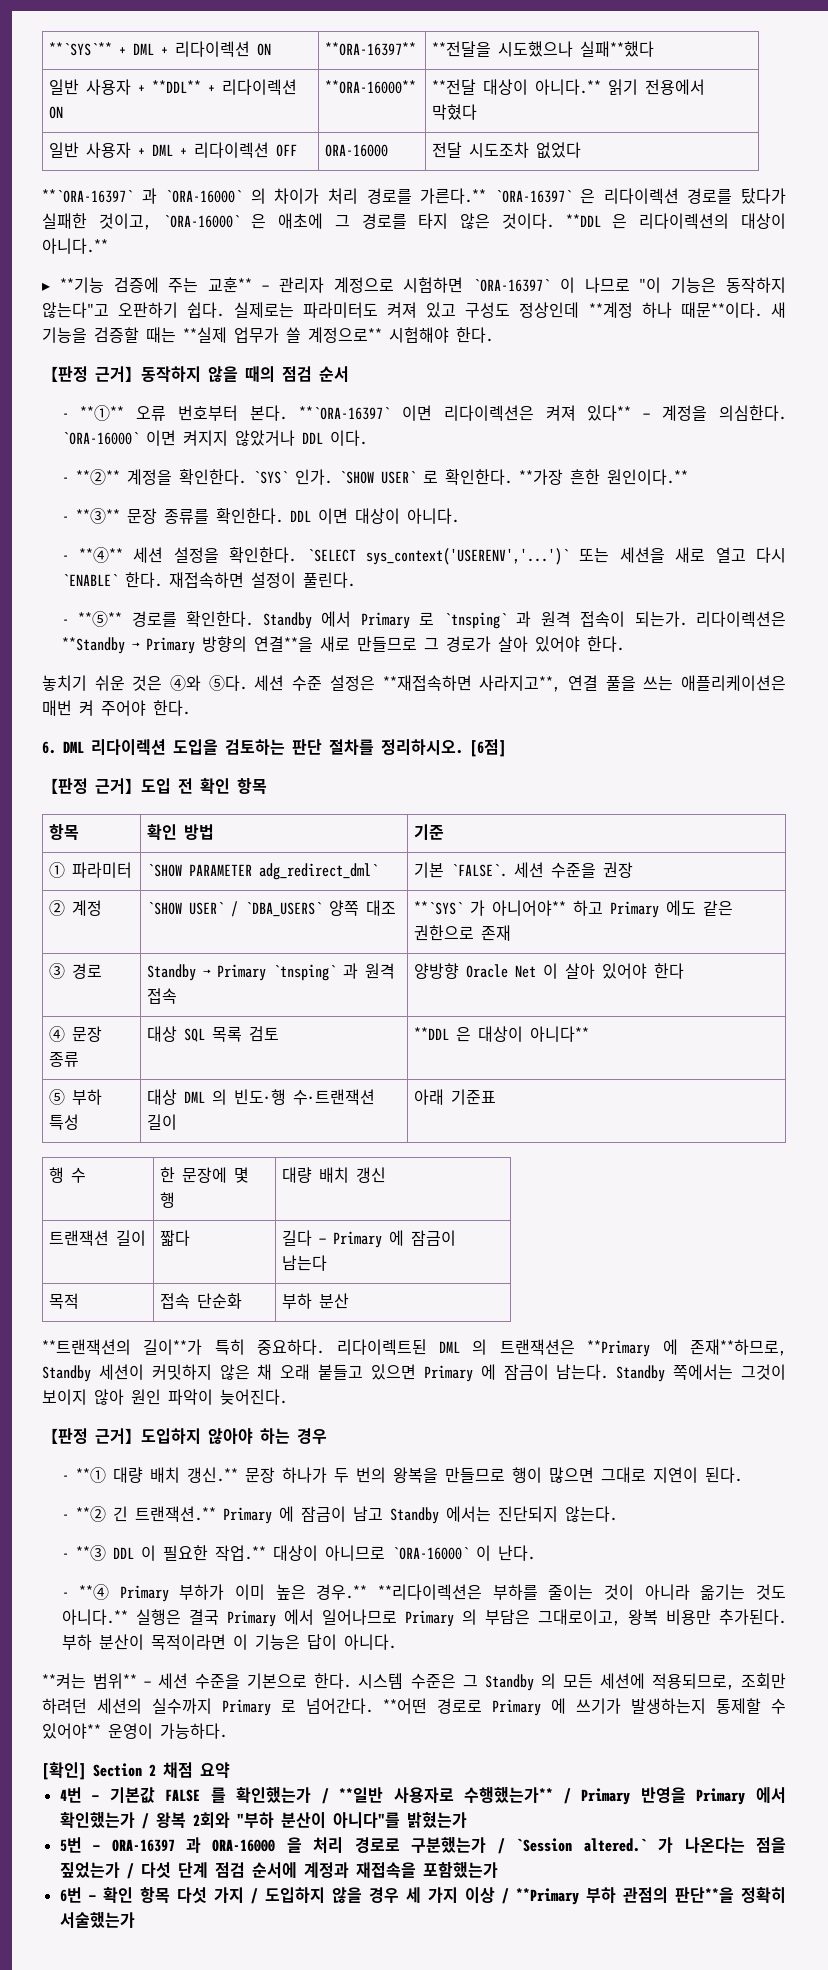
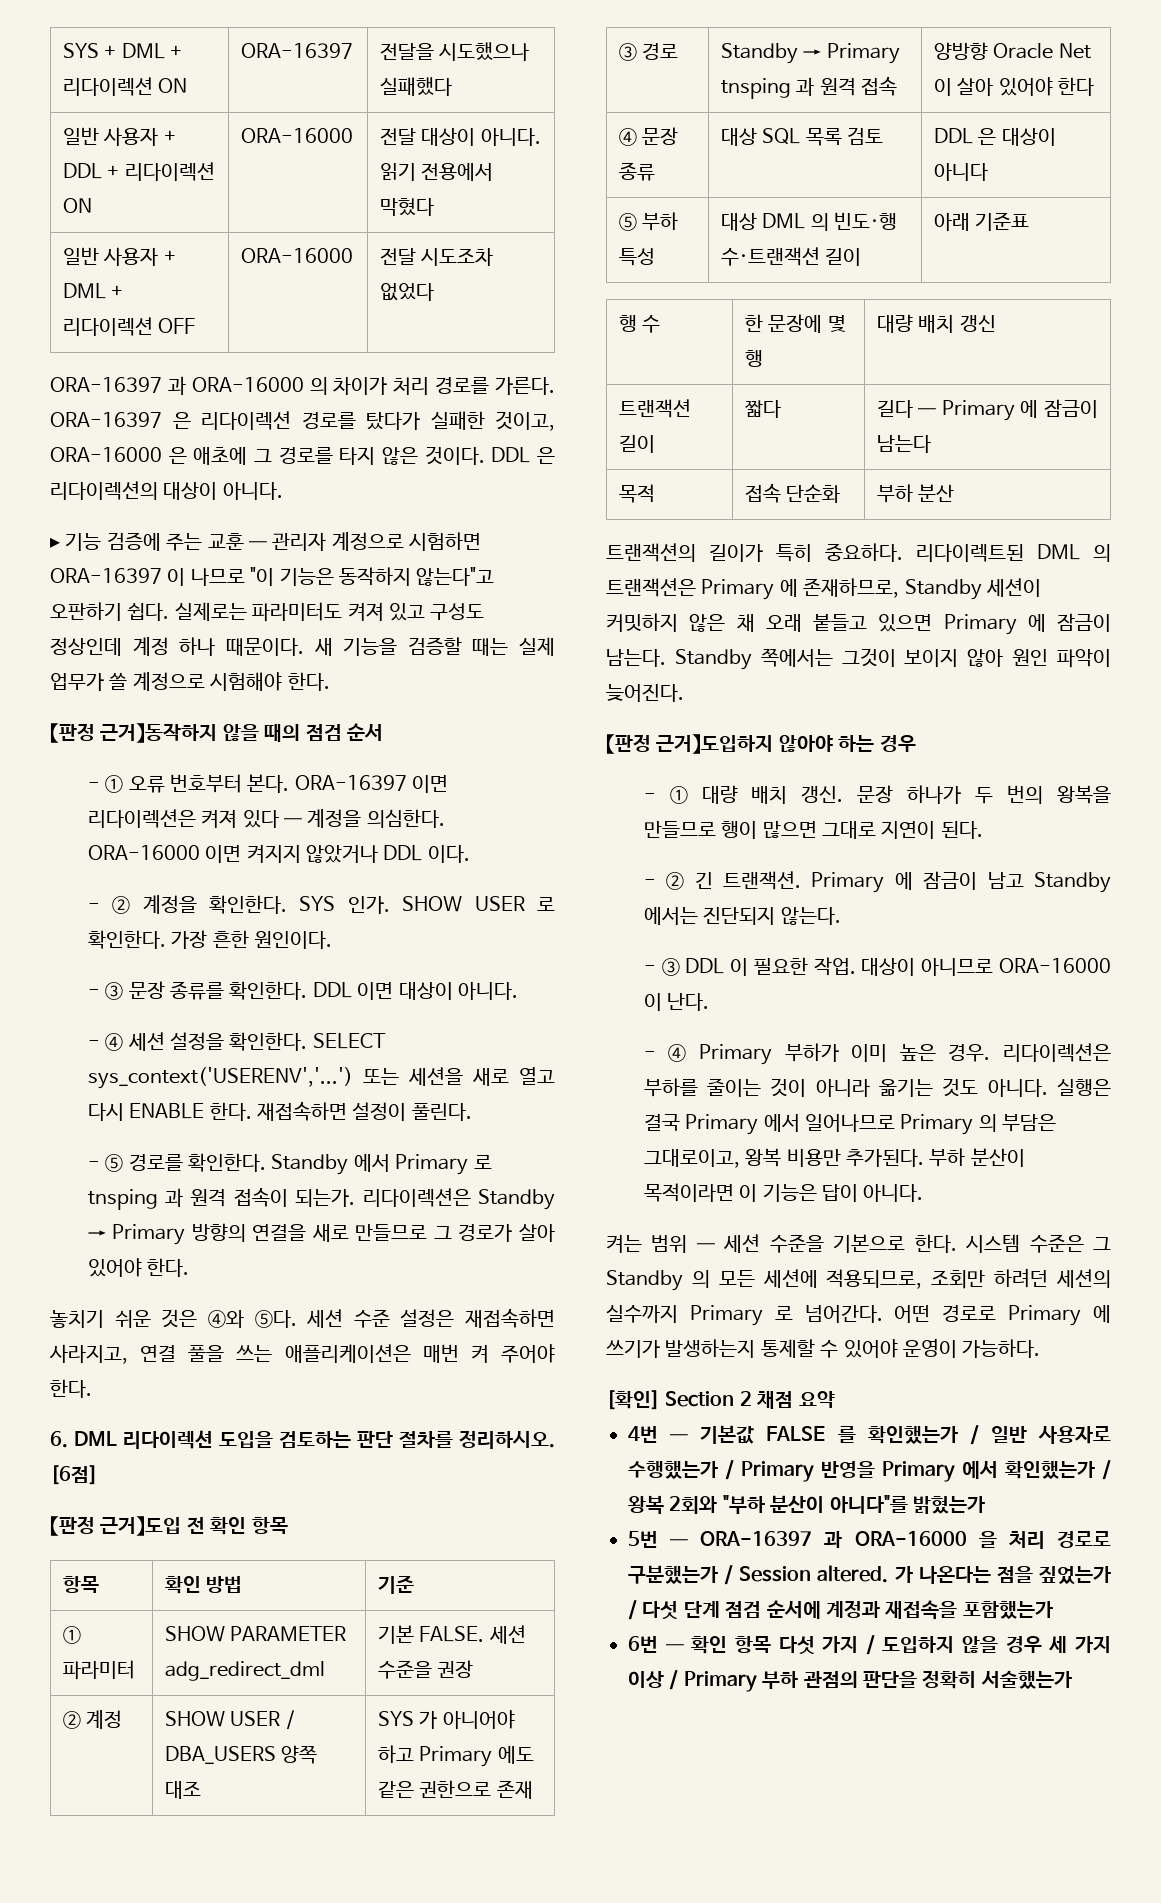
[49,42,113,56] **`SYS`** -> [62,43,99,58] SYS
[325,42,417,56] [432,41,655,57] [49,79,298,95] [49,106,64,119] [325,80,417,94] [432,79,602,95] **ORA-16397** | **전달을 시도했으나 실패**했다 // 일반 사용자 + **DDL** + 리다이렉션 ON | **ORA-16000** | **전달 대상이 아니다.** -> [240,43,353,59] [379,42,530,61] [379,77,452,96] [62,127,176,146] [62,162,215,181] [62,198,92,213] [240,128,353,143] [379,128,541,146] ORA-16397 | 전달을 시도했으나 실패했다 // 일반 사용자 + DDL + 리다이렉션 ON | ORA-16000 | 전달 대상이 아니다.
[42,188,243,204] **`ORA-16397` 과 `ORA-16000` -> [50,376,304,395] ORA-16397 과 ORA-16000
[420,188,572,204] 가른다.** `ORA-16397` -> [494,377,555,395] [50,412,162,428] 가른다. ORA-16397
[162,215,240,228] `ORA-16000` -> [50,447,162,462] ORA-16000
[565,214,601,227] **DDL -> [491,447,531,463] DDL
[42,238,108,254] 아니다.** -> [222,482,283,500] 아니다.
[59,277,104,293] **기능 -> [65,533,102,551] 기능
[208,277,253,293] 교훈** -> [207,533,244,550] 교훈
[473,279,551,292] `ORA-16397` -> [50,568,162,584] ORA-16397
[588,302,762,318] **계정 하나 때문**이다. -> [132,637,304,656] 계정 하나 때문이다.
[183,327,227,343] **실제 -> [519,637,555,656] 실제
[308,327,382,343] 계정으로** -> [132,672,205,691] 계정으로
[80,405,125,421] **①** -> [105,775,124,793] ①
[298,406,390,420] **`ORA-16397` -> [294,775,407,791] ORA-16397
[587,405,632,421] 있다** -> [242,810,279,828] 있다
[61,432,139,445] `ORA-16000` -> [87,845,200,860] ORA-16000
[75,469,120,485] **②** -> [112,896,131,914] ②
[252,469,688,485] [61,508,120,524] `SYS` 인가. `SHOW USER` 로 확인한다. **가장 흔한 원인이다.** // - **③** -> [299,896,556,914] [87,930,332,949] [87,982,124,1000] SYS 인가. SHOW USER 로 확인한다. 가장 흔한 원인이다. // - ③
[78,547,123,563] **④** -> [105,1033,124,1051] ④
[306,548,569,565] `SELECT sys_context('USERENV','...')` -> [312,1033,386,1049] [87,1067,353,1089] SELECT sys_context('USERENV','...')
[61,574,118,586] `ENABLE` -> [129,1103,205,1119] ENABLE
[77,611,122,627] **⑤** -> [105,1154,124,1172] ⑤
[443,612,507,629] `tnsping` -> [87,1189,158,1210] tnsping
[61,637,125,654] **Standby -> [478,1189,556,1210] Standby
[253,636,313,652] 연결**을 -> [252,1224,307,1241] 연결을
[382,675,561,692] **재접속하면 사라지고**, -> [465,1308,555,1328] [49,1344,128,1364] 재접속하면 사라지고,
[147,863,379,880] `SHOW PARAMETER adg_redirect_dml` -> [164,1626,347,1642] [164,1661,325,1681] SHOW PARAMETER adg_redirect_dml
[451,864,508,877] `FALSE`. -> [419,1626,485,1642] FALSE.
[147,901,323,917] `SHOW USER` / `DBA_USERS` -> [164,1710,295,1729] [164,1746,276,1764] SHOW USER / DBA_USERS
[414,900,567,916] **`SYS` 가 아니어야** -> [377,1710,515,1729] SYS 가 아니어야
[273,964,337,981] `tnsping` -> [720,78,791,99] tnsping
[414,1027,450,1040] **DDL -> [933,128,973,144] DDL
[530,1026,590,1042] 아니다** -> [933,163,988,181] 아니다
[42,1339,203,1355] **트랜잭션의 길이**가 -> [606,543,763,562] 트랜잭션의 길이가
[587,1339,786,1357] **Primary 에 존재**하므로, -> [701,578,900,600] Primary 에 존재하므로,
[75,1467,238,1483] **① 대량 배치 갱신.** -> [669,785,844,804] ① 대량 배치 갱신.
[75,1506,216,1522] **② 긴 트랜잭션.** -> [666,871,801,890] ② 긴 트랜잭션.
[75,1545,106,1561] **③ -> [661,958,680,976] ③
[214,1545,266,1561] 작업.** -> [813,957,856,976] 작업.
[391,1547,469,1560] `ORA-16000` -> [999,958,1111,973] ORA-16000
[79,1584,110,1600] **④ -> [668,1044,687,1062] ④
[316,1584,483,1600] 경우.** **리다이렉션은 -> [948,1043,1111,1062] 경우. 리다이렉션은
[61,1609,128,1625] 아니다.** -> [987,1079,1048,1097] 아니다.
[42,1673,138,1689] **켜는 범위** -> [606,1234,688,1253] 켜는 범위
[383,1698,427,1714] **어떤 -> [894,1305,931,1323] 어떤
[42,1723,101,1739] 있어야** -> [843,1339,898,1358] 있어야
[339,1786,554,1803] **일반 사용자로 수행했는가** -> [990,1426,1111,1444] [628,1461,718,1479] 일반 사용자로 수행했는가
[516,1838,647,1852] `Session altered.` -> [739,1565,889,1583] Session altered.
[515,1888,579,1905] **Primary -> [683,1671,757,1692] Primary
[674,1887,734,1903] 판단**을 -> [863,1671,917,1688] 판단을

